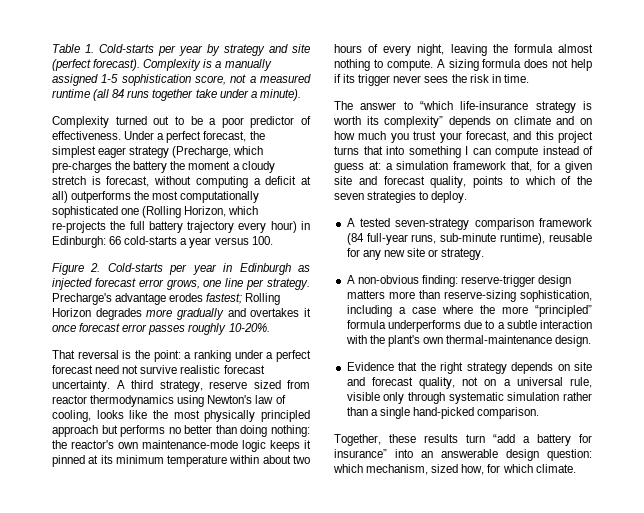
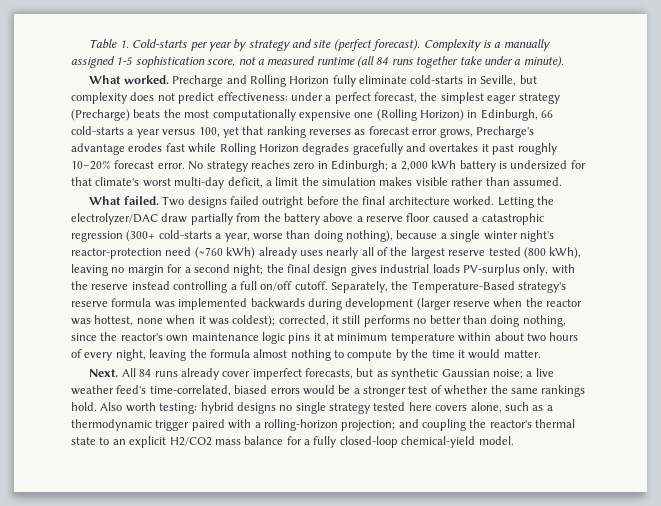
[52,116,311,128] [52,131,155,140] Complexity turned out to be a poor predictor of effectiveness. Under -> [89,75,537,87] [71,92,323,104] What worked. Precharge and Rolling Horizon fully eliminate cold-starts in Seville, but complexity does not predict effectiveness: under
[172,146,264,158] [52,161,275,173] [52,176,311,188] [52,191,132,203] (Precharge, which pre-charges the battery the moment a cloudy stretch is forecast, without computing a deficit at all) outperforms -> [71,109,161,121] (Precharge) beats
[52,206,118,218] sophisticated -> [298,110,351,121] expensive
[184,206,259,217] [52,221,310,233] [52,236,106,248] Horizon, which re-projects the full battery trajectory every hour) in Edinburgh: -> [420,109,538,121] Horizon) in Edinburgh,
[251,236,273,245] [52,263,310,275] [52,278,310,290] 100. // Figure 2. Cold-starts per year in Edinburgh as injected forecast error grows, one line per strategy. -> [198,126,473,138] 100, yet that ranking reverses as forecast error grows,
[206,293,243,304] fastest; -> [165,143,217,153] fast while
[146,308,224,320] more gradually -> [352,143,403,155] gracefully
[52,323,270,335] [52,350,311,362] [52,365,265,374] [52,380,310,392] [52,395,286,407] [52,410,310,422] [52,425,118,437] once forecast error passes roughly 10-20%. // That reversal is the point: a ranking under a perfect forecast need not survive realistic forecast uncertainty. A third strategy, reserve sized from reactor thermodynamics using Newton's law of cooling, looks like the most physically principled approach but -> [492,143,557,155] [71,160,586,172] [71,177,562,189] [89,196,554,208] [71,213,544,225] [71,230,554,242] [71,247,582,259] [71,264,575,276] [71,281,567,293] [71,298,583,310] [71,315,361,327] past roughly 10–20% forecast error. No strategy reaches zero in Edinburgh; a 2,000 kWh battery is undersized for that climate's worst multi-day deficit, a limit the simulation makes visible rather than assumed. // What failed. Two designs failed outright before the final architecture worked. Letting the electrolyzer/DAC draw partially from the battery above a reserve floor caused a catastrophic regression (300+ cold-starts a year, worse than doing nothing), because a single winter night's reactor-protection need (~760 kWh) already uses nearly all of the largest reserve tested (800 kWh), leaving no margin for a second night; the final design gives industrial loads PV-surplus only, with the reserve instead controlling a full on/off cutoff. Separately, the Temperature-Based strategy's reserve formula was implemented backwards during development (larger reserve when the reactor was hottest, none when it was coldest); corrected, it still
[271,425,311,437] nothing: -> [522,315,566,327] [71,333,97,341] nothing, since
[142,440,311,452] [52,455,113,467] maintenance-mode logic keeps it pinned at its -> [191,332,334,344] maintenance logic pins it at
[386,59,592,71] [334,74,529,86] [334,101,592,113] [333,116,592,128] [334,131,593,143] [334,146,593,158] [334,161,592,173] [334,176,592,188] [334,191,468,203] [346,218,592,230] [346,233,592,245] [346,248,485,260] [346,275,572,287] [346,290,592,302] [346,305,592,317] [346,320,592,332] [345,335,592,347] [346,362,592,374] [346,377,592,389] [346,392,592,404] [346,407,540,419] [334,434,592,446] [334,449,592,461] [333,464,576,475] compute. A sizing formula does not help if its trigger never sees the risk in time. // The answer to “which life-insurance strategy is worth its complexity” depends on climate and on how much you trust your forecast, and this project turns that into something I can compute instead of guess at: a simulation framework that, for a given site and forecast quality, points to which of the seven strategies to deploy. // A tested seven-strategy comparison framework (84 full-year runs, sub-minute runtime), reusable for any new site or strategy. // A non-obvious finding: reserve-trigger design matters more than reserve-sizing sophistication, including a case where the more “principled” formula underperforms due to a subtle interaction with the plant's own thermal-maintenance design. // Evidence that the right strategy depends on site and forecast quality, not on a universal rule, visible only through systematic simulation rather than a single hand-picked comparison. // Together, these results turn “add a battery for insurance” into an answerable design question: which mechanism, sized how, for which climate. -> [347,349,541,361] [89,368,554,380] [71,385,586,397] [71,402,553,414] [71,419,576,431] [71,436,514,448] compute by the time it would matter. // Next. All 84 runs already cover imperfect forecasts, but as synthetic Gaussian noise; a live weather feed's time-correlated, biased errors would be a stronger test of whether the same rankings hold. Also worth testing: hybrid designs no single strategy tested here covers alone, such as a thermodynamic trigger paired with a rolling-horizon projection; and coupling the reactor's thermal state to an explicit H2/CO2 mass balance for a fully closed-loop chemical-yield model.

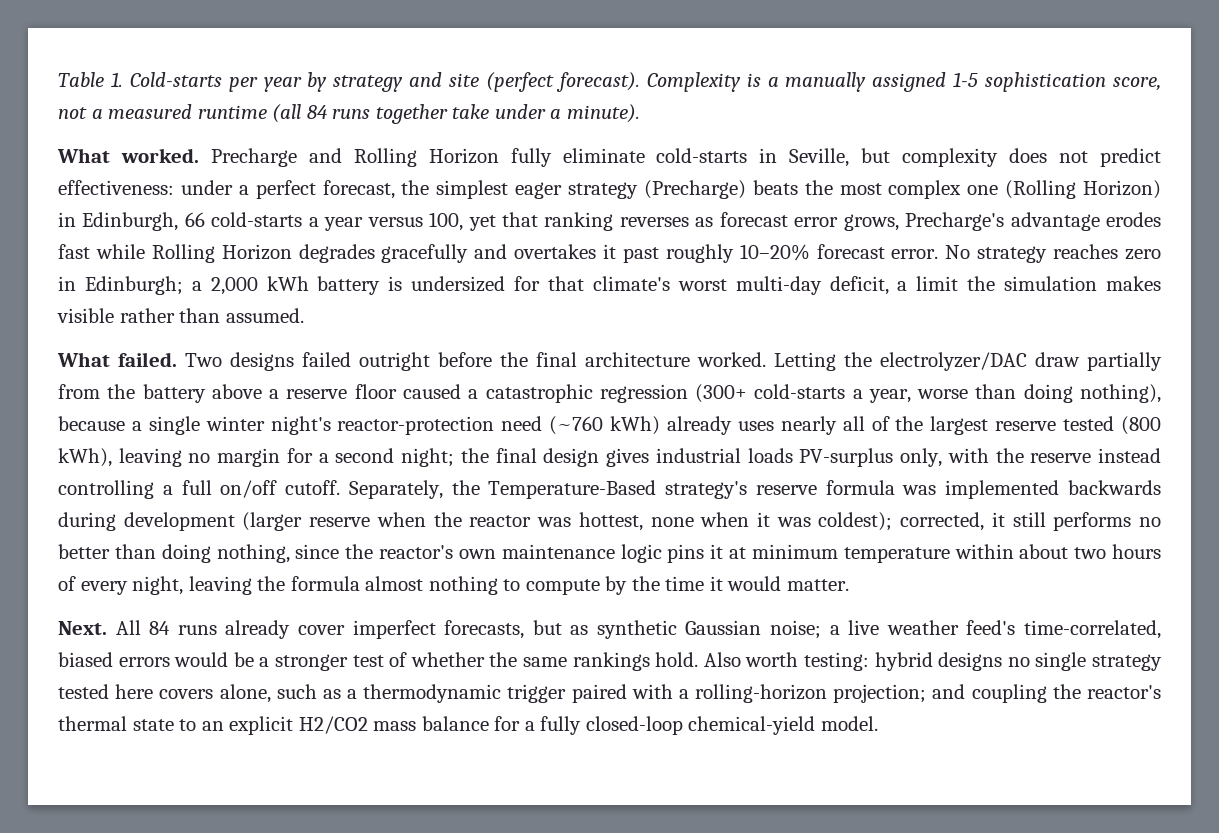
[212,109,351,121] computationally expensive -> [888,180,962,199] complex

